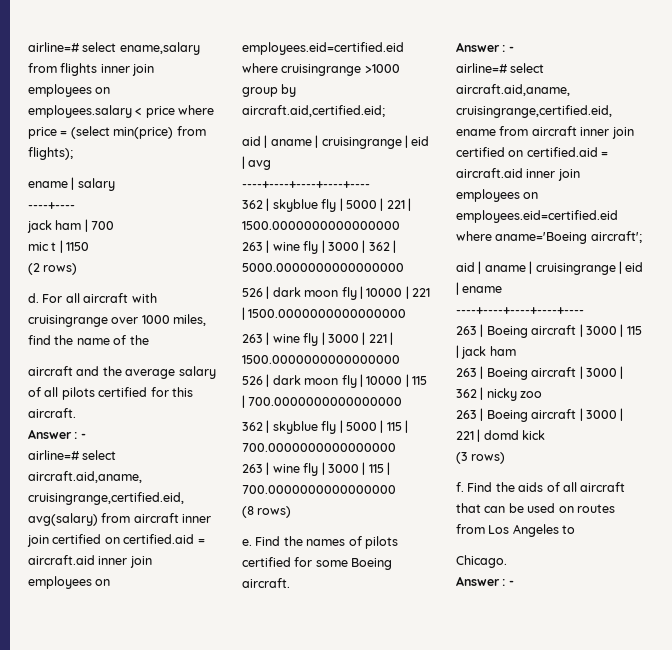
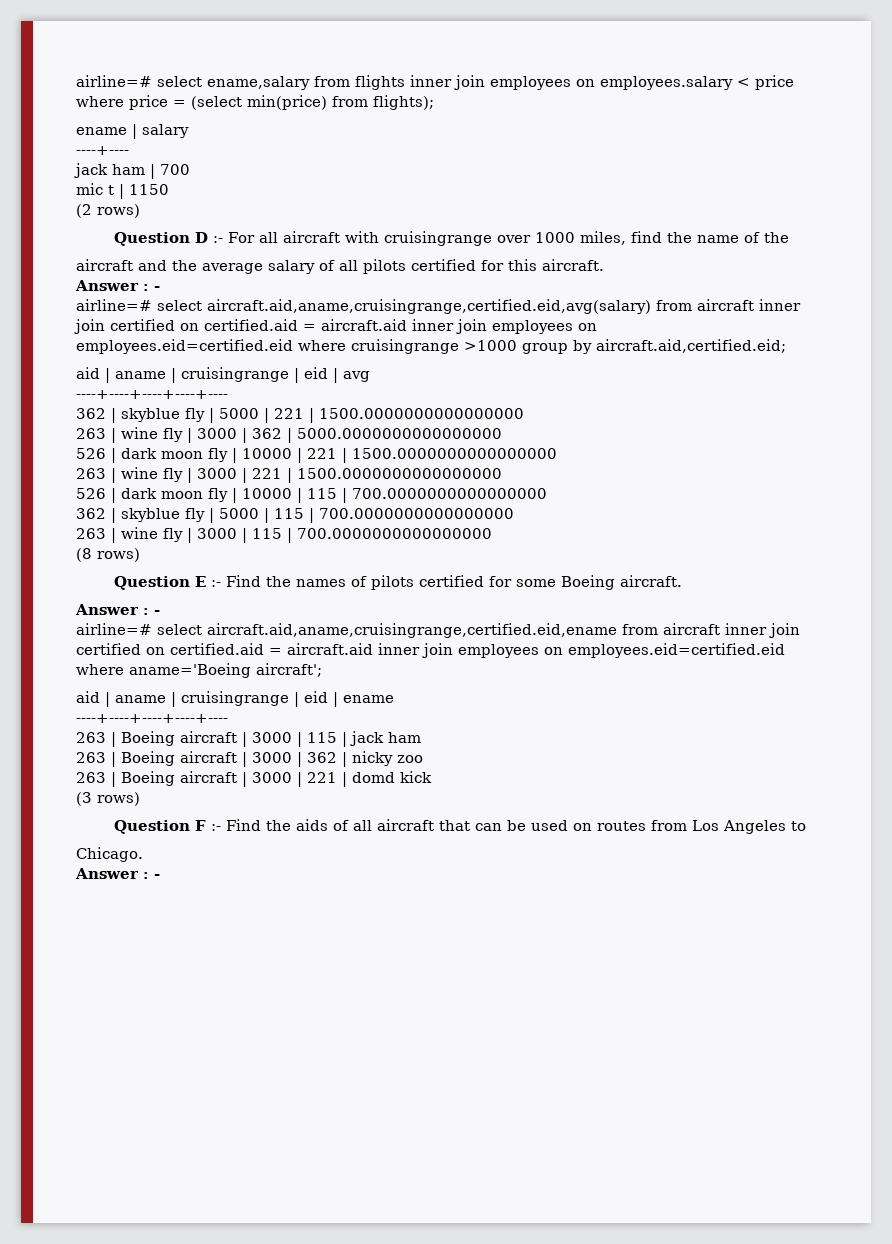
[28,293,39,303] d. -> [113,232,223,246] Question D :-
[242,539,252,546] e. -> [113,576,221,590] Question E :-
[456,482,464,492] f. -> [113,820,221,834] Question F :-

